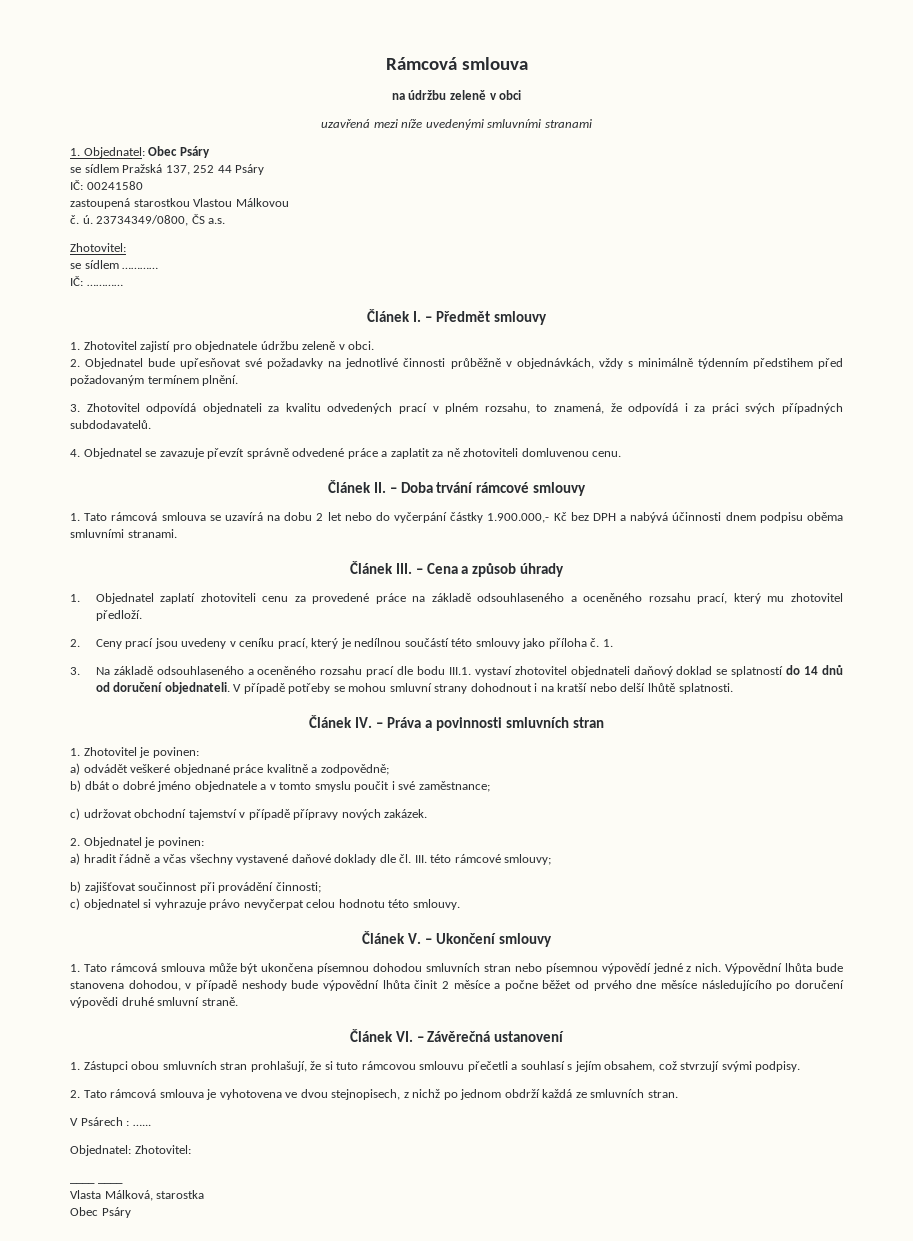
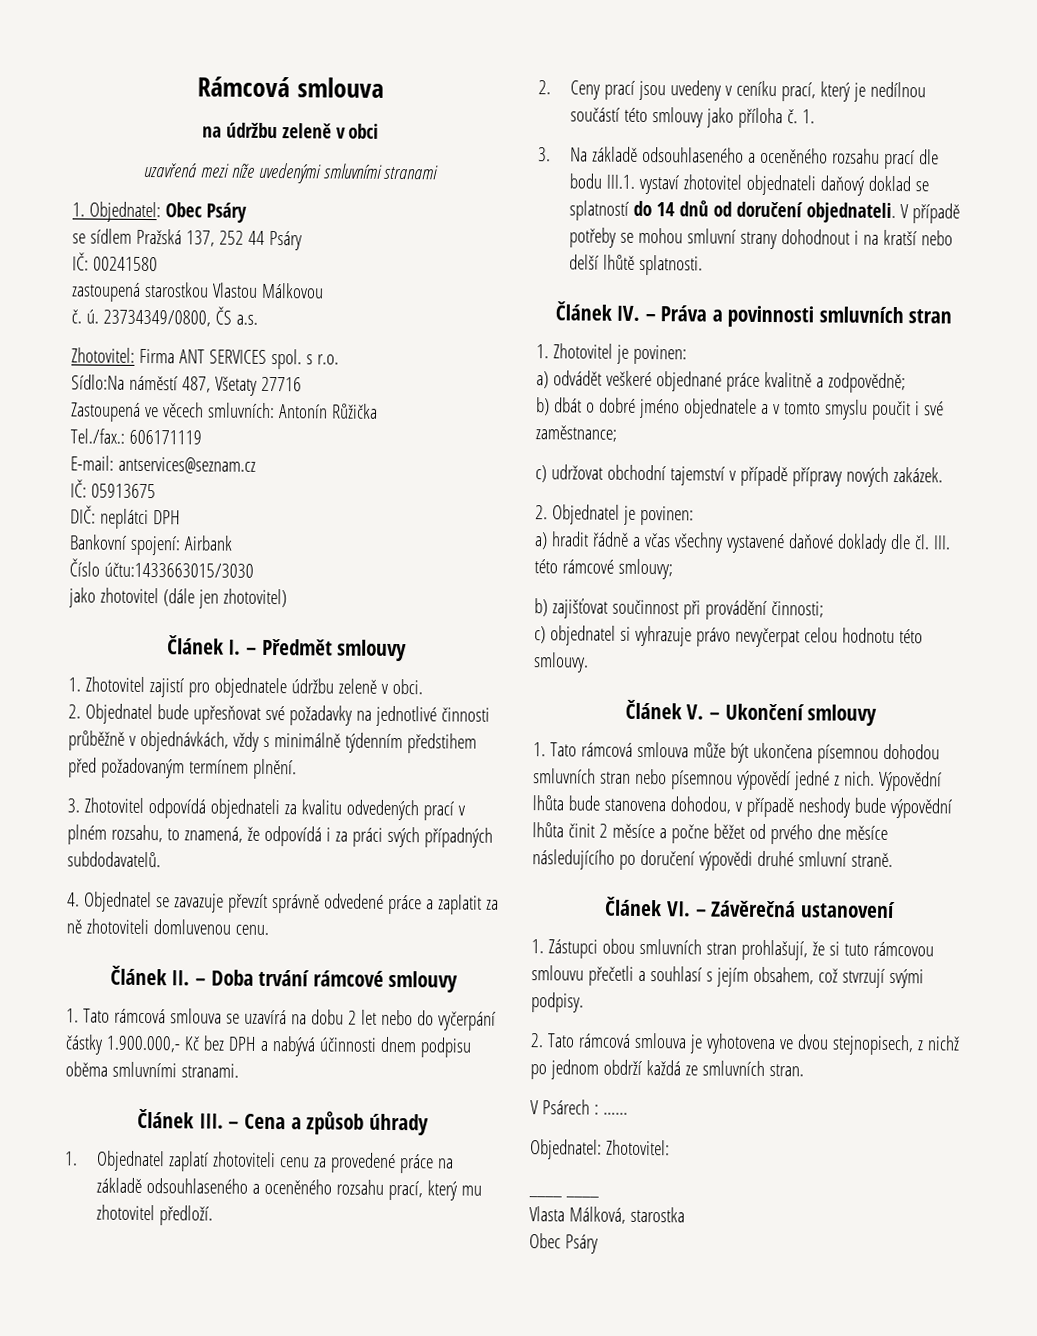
[70,260,159,269] [70,276,123,286] // se sídlem ………… // IČ: ………… -> [138,348,339,370] [71,374,302,396] [70,402,378,422] [70,428,202,445] [70,455,256,474] [70,479,156,499] [70,505,181,530] [69,534,233,556] [69,558,254,578] [68,587,287,609] Firma ANT SERVICES spol. s r.o. // Sídlo:Na náměstí 487, Všetaty 27716 // Zastoupená ve věcech smluvních: Antonín Růžička // Tel./fax.: 606171119 // E-mail: antservices@seznam.cz // IČ: 05913675 // DIČ: neplátci DPH // Bankovní spojení: Airbank // Číslo účtu:1433663015/3030 // jako zhotovitel (dále jen zhotovitel)

